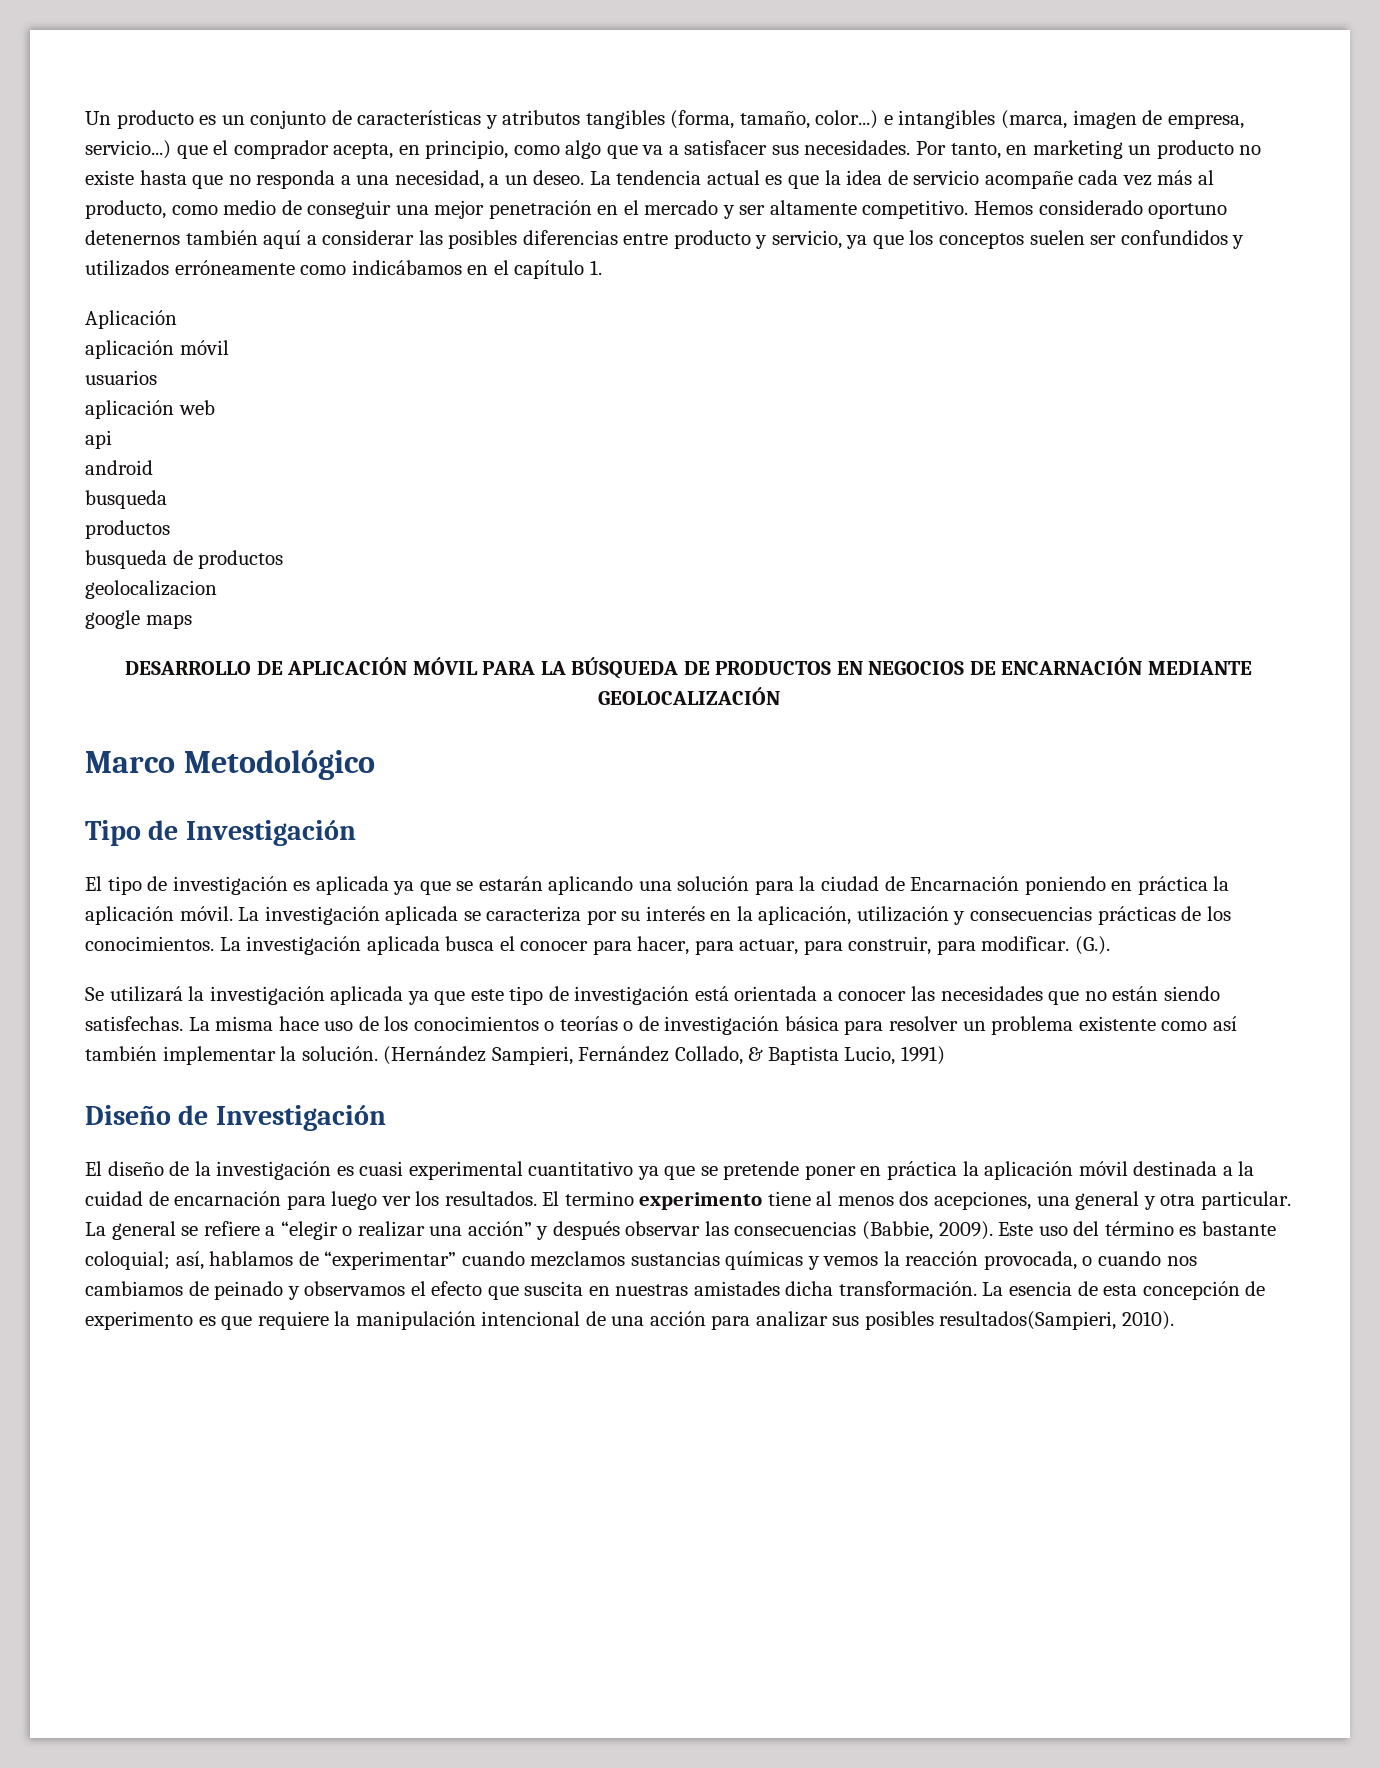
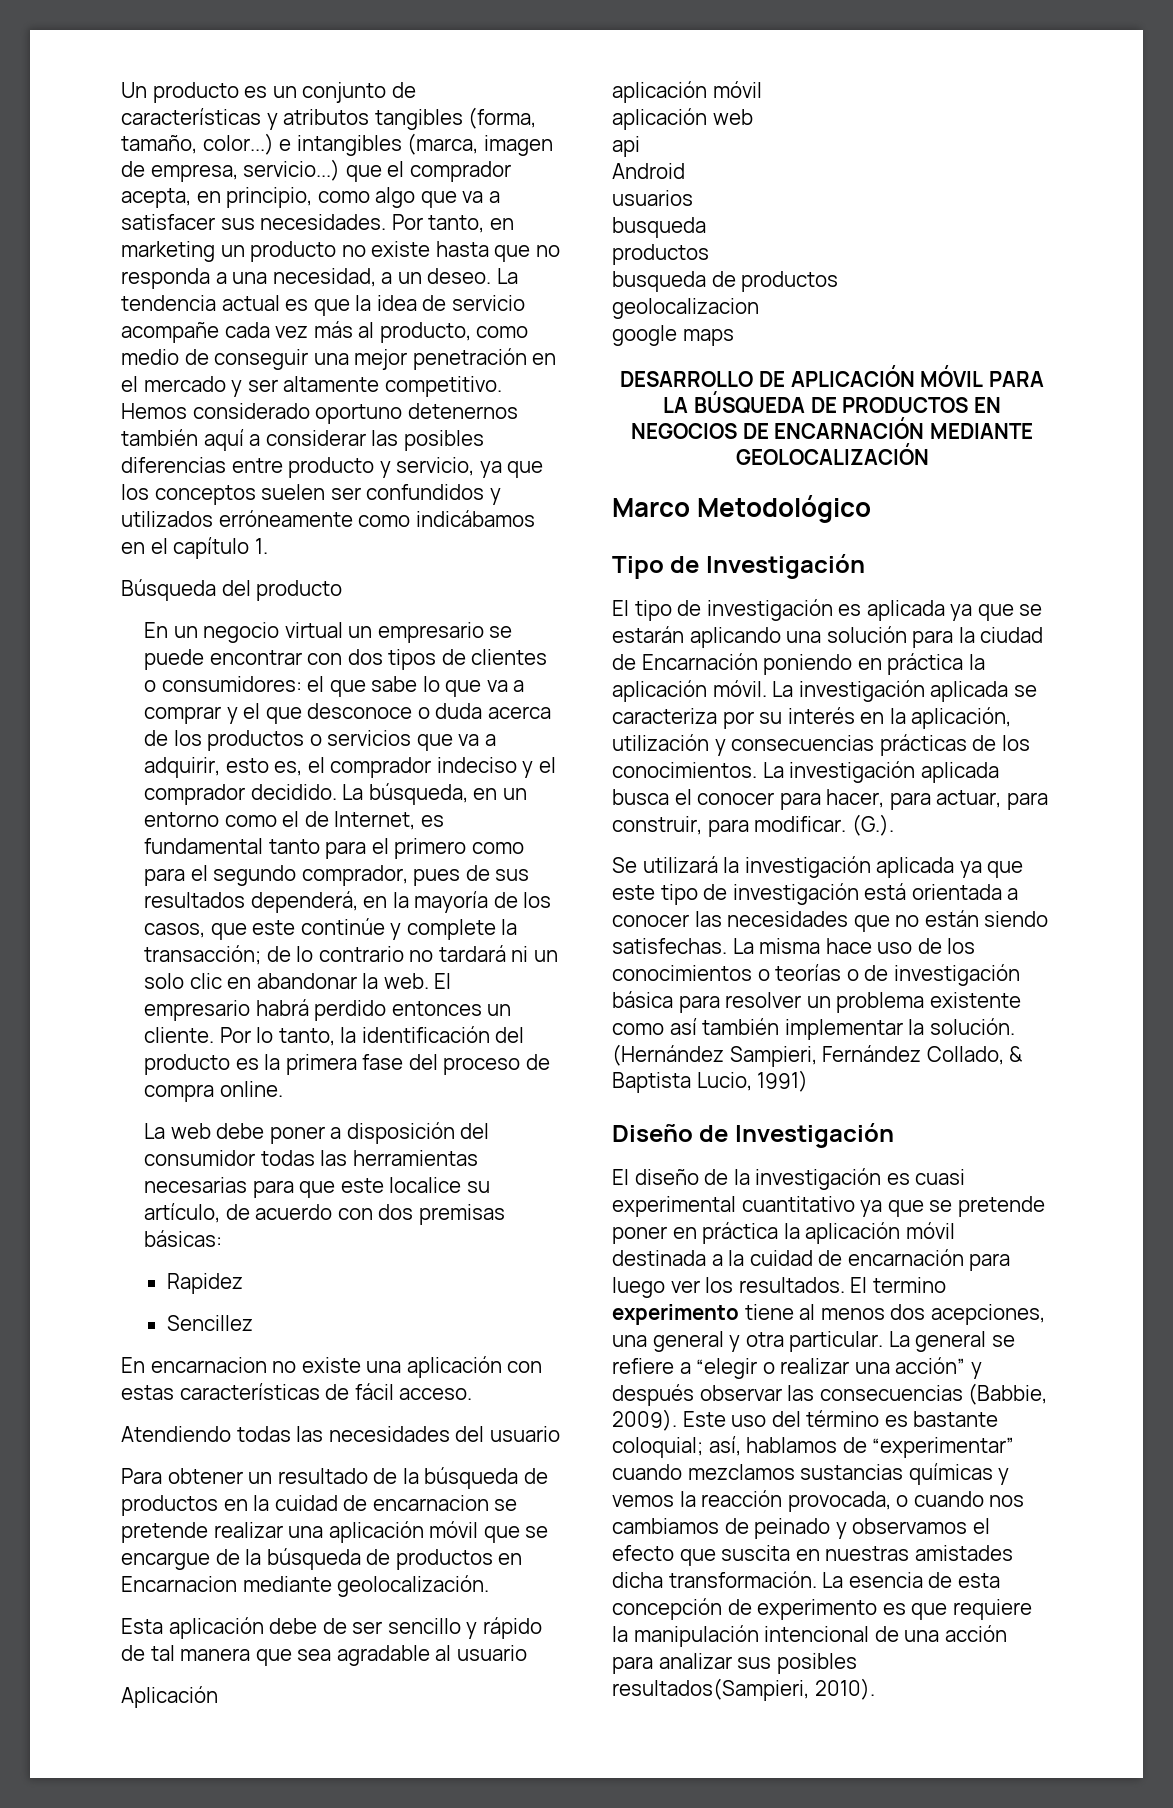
(602, 267) none -> [121,579,343,601] [143,622,513,643] [143,649,548,670] [143,676,525,697] [143,703,551,724] [143,730,496,751] [143,757,556,778] [143,783,527,805] [143,811,444,830] [143,838,524,859] [143,865,530,886] [143,891,552,913] [143,918,518,940] [143,945,558,965] [143,973,452,989] [143,999,512,1021] [143,1026,525,1046] [143,1054,550,1075] [143,1081,283,1102] [143,1122,490,1144] [143,1150,478,1166] [143,1177,490,1198] [143,1203,505,1225] [143,1230,222,1247] [166,1273,243,1294] [166,1315,253,1331] [121,1356,543,1378] [121,1383,473,1400] [121,1426,560,1442] [121,1467,548,1489] [121,1495,518,1516] [121,1521,549,1543] [121,1548,523,1570] [121,1575,490,1597] [121,1617,542,1639] [121,1645,527,1666] // Búsqueda del producto // En un negocio virtual un empresario se puede encontrar con dos tipos de clientes o consumidores: el que sabe lo que va a comprar y el que desconoce o duda acerca de los productos o servicios que va a adquirir, esto es, el comprador indeciso y el comprador decidido. La búsqueda, en un entorno como el de Internet, es fundamental tanto para el primero como para el segundo comprador, pues de sus resultados dependerá, en la mayoría de los casos, que este continúe y complete la transacción; de lo contrario no tardará ni un solo clic en abandonar la web. El empresario habrá perdido entonces un cliente. Por lo tanto, la identificación del producto es la primera fase del proceso de compra online. // La web debe poner a disposición del consumidor todas las herramientas necesarias para que este localice su artículo, de acuerdo con dos premisas básicas: // Rapidez // Sencillez // En encarnacion no existe una aplicación con estas características de fácil acceso. // Atendiendo todas las necesidades del usuario // Para obtener un resultado de la búsqueda de productos en la cuidad de encarnacion se pretende realizar una aplicación móvil que se encargue de la búsqueda de productos en Encarnacion mediante geolocalización. // Esta aplicación debe de ser sencillo y rápido de tal manera que sea agradable al usuario
[85,370,157,385] // usuarios -> (762, 89) none
[85,460,153,475] android -> [612,163,685,179] [612,190,693,206] Android // usuarios

